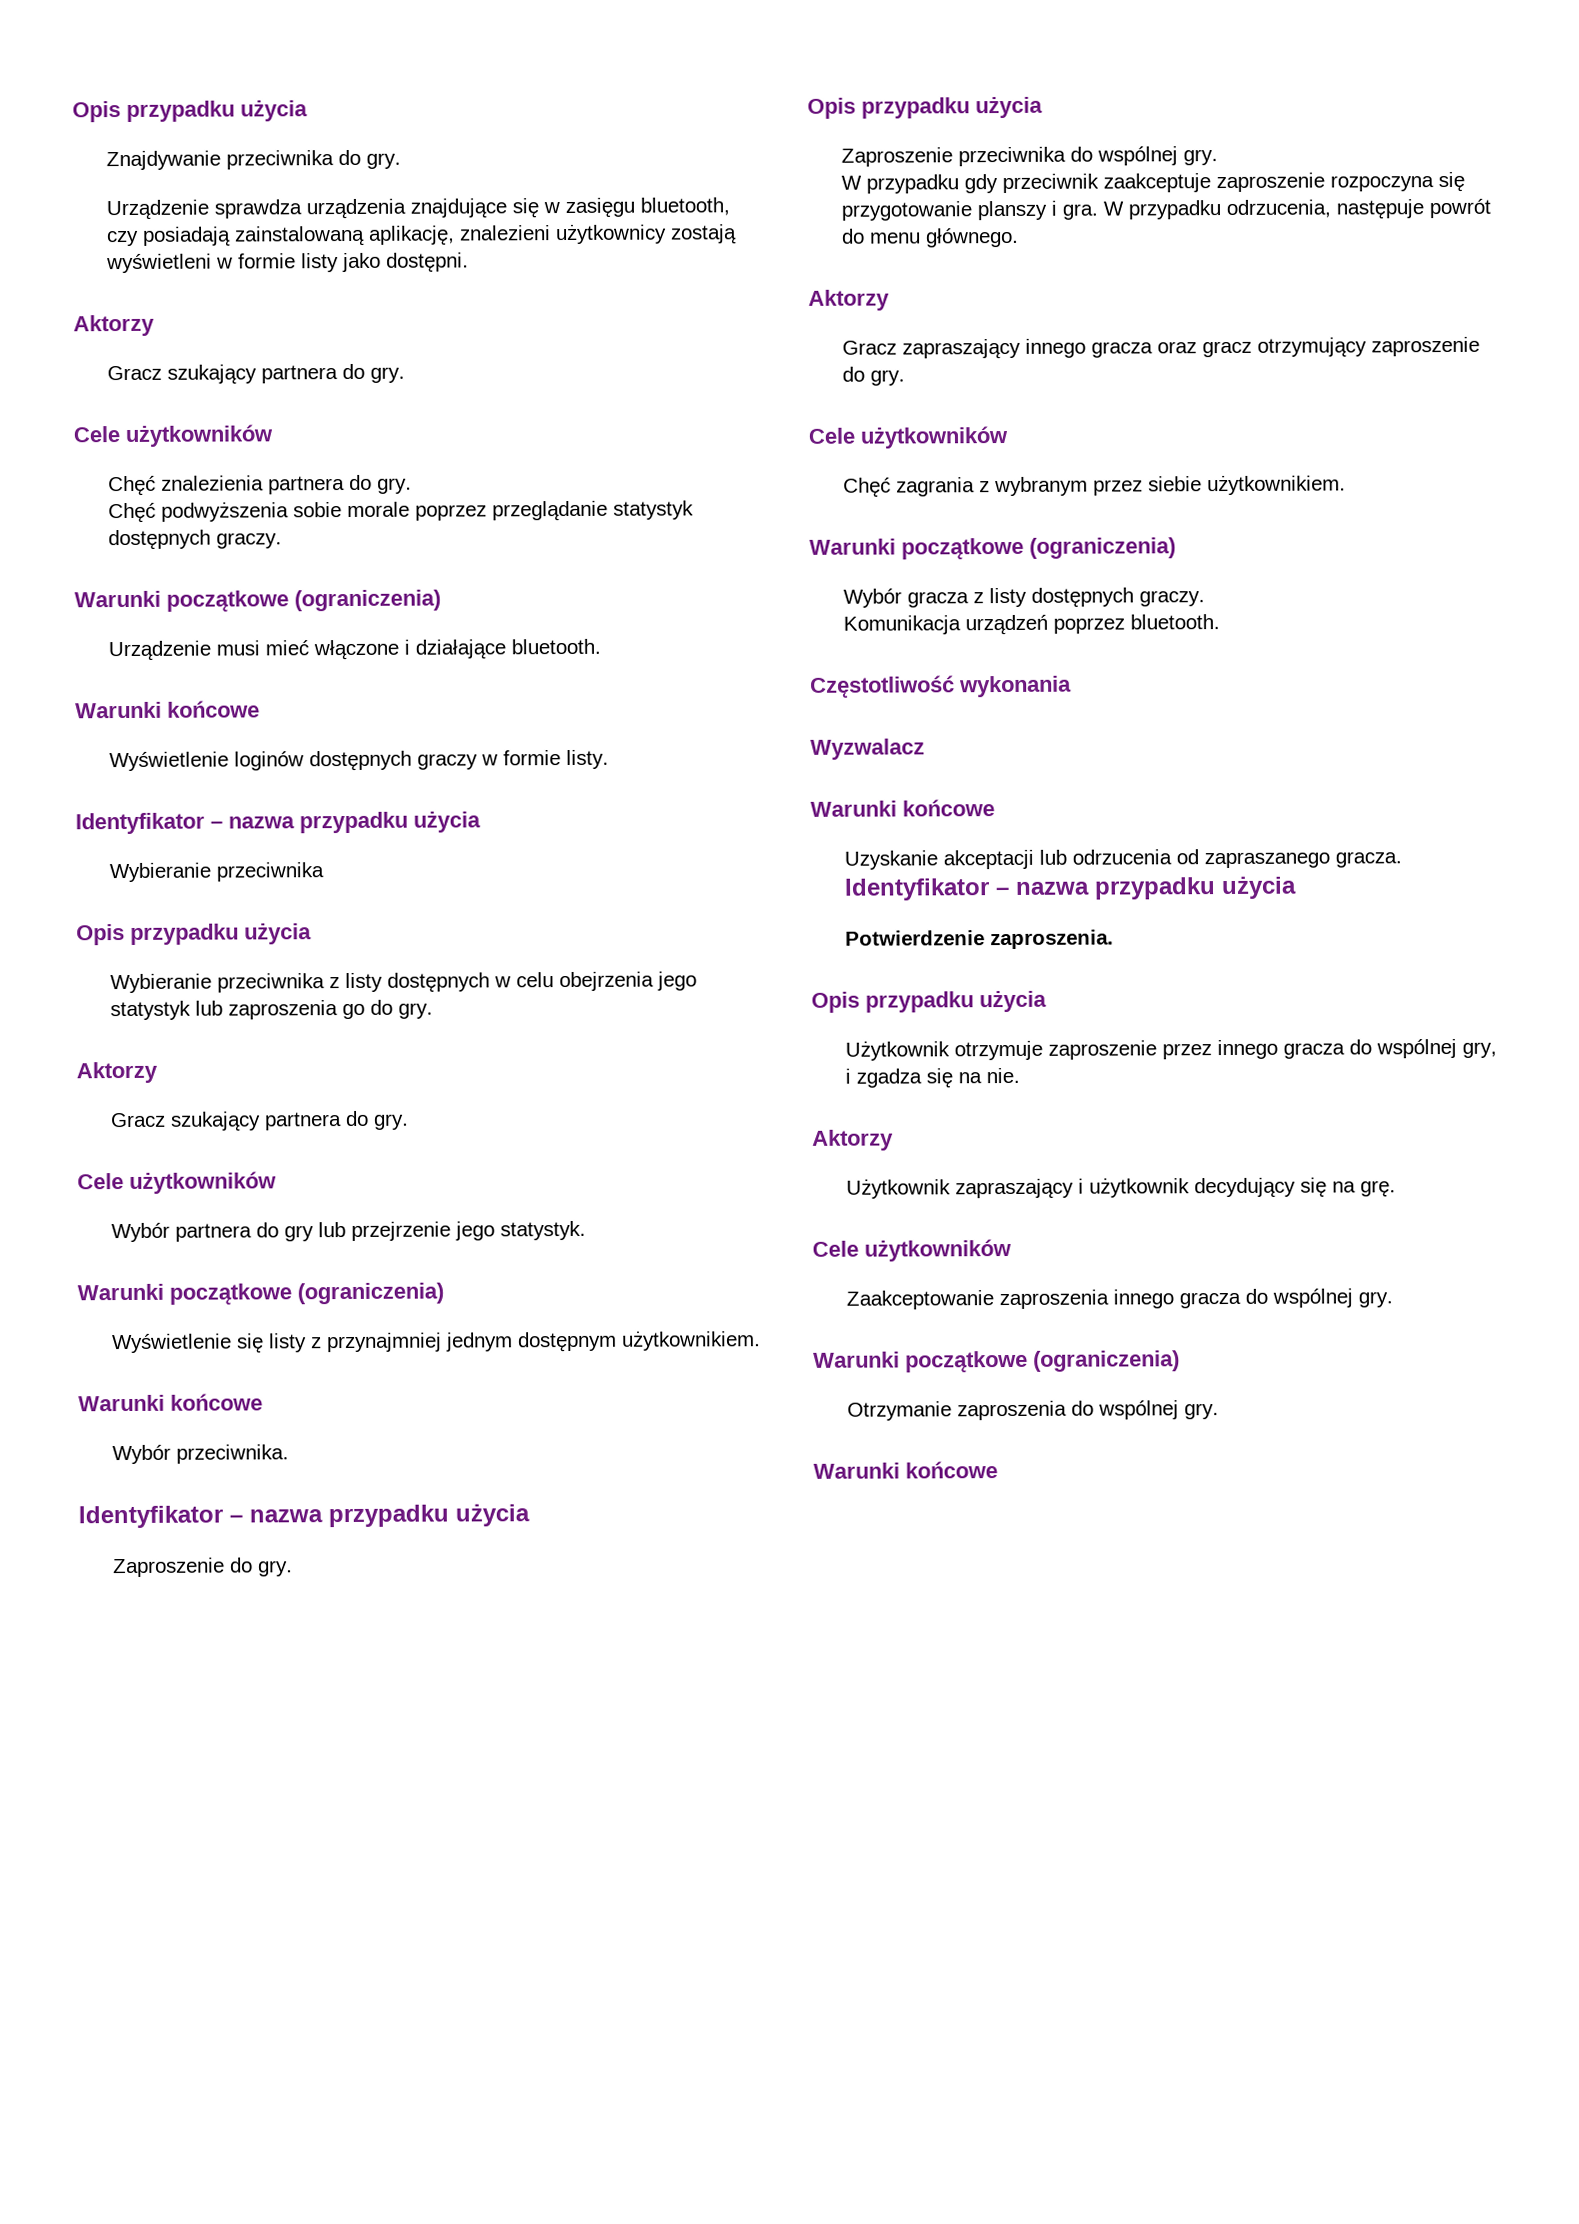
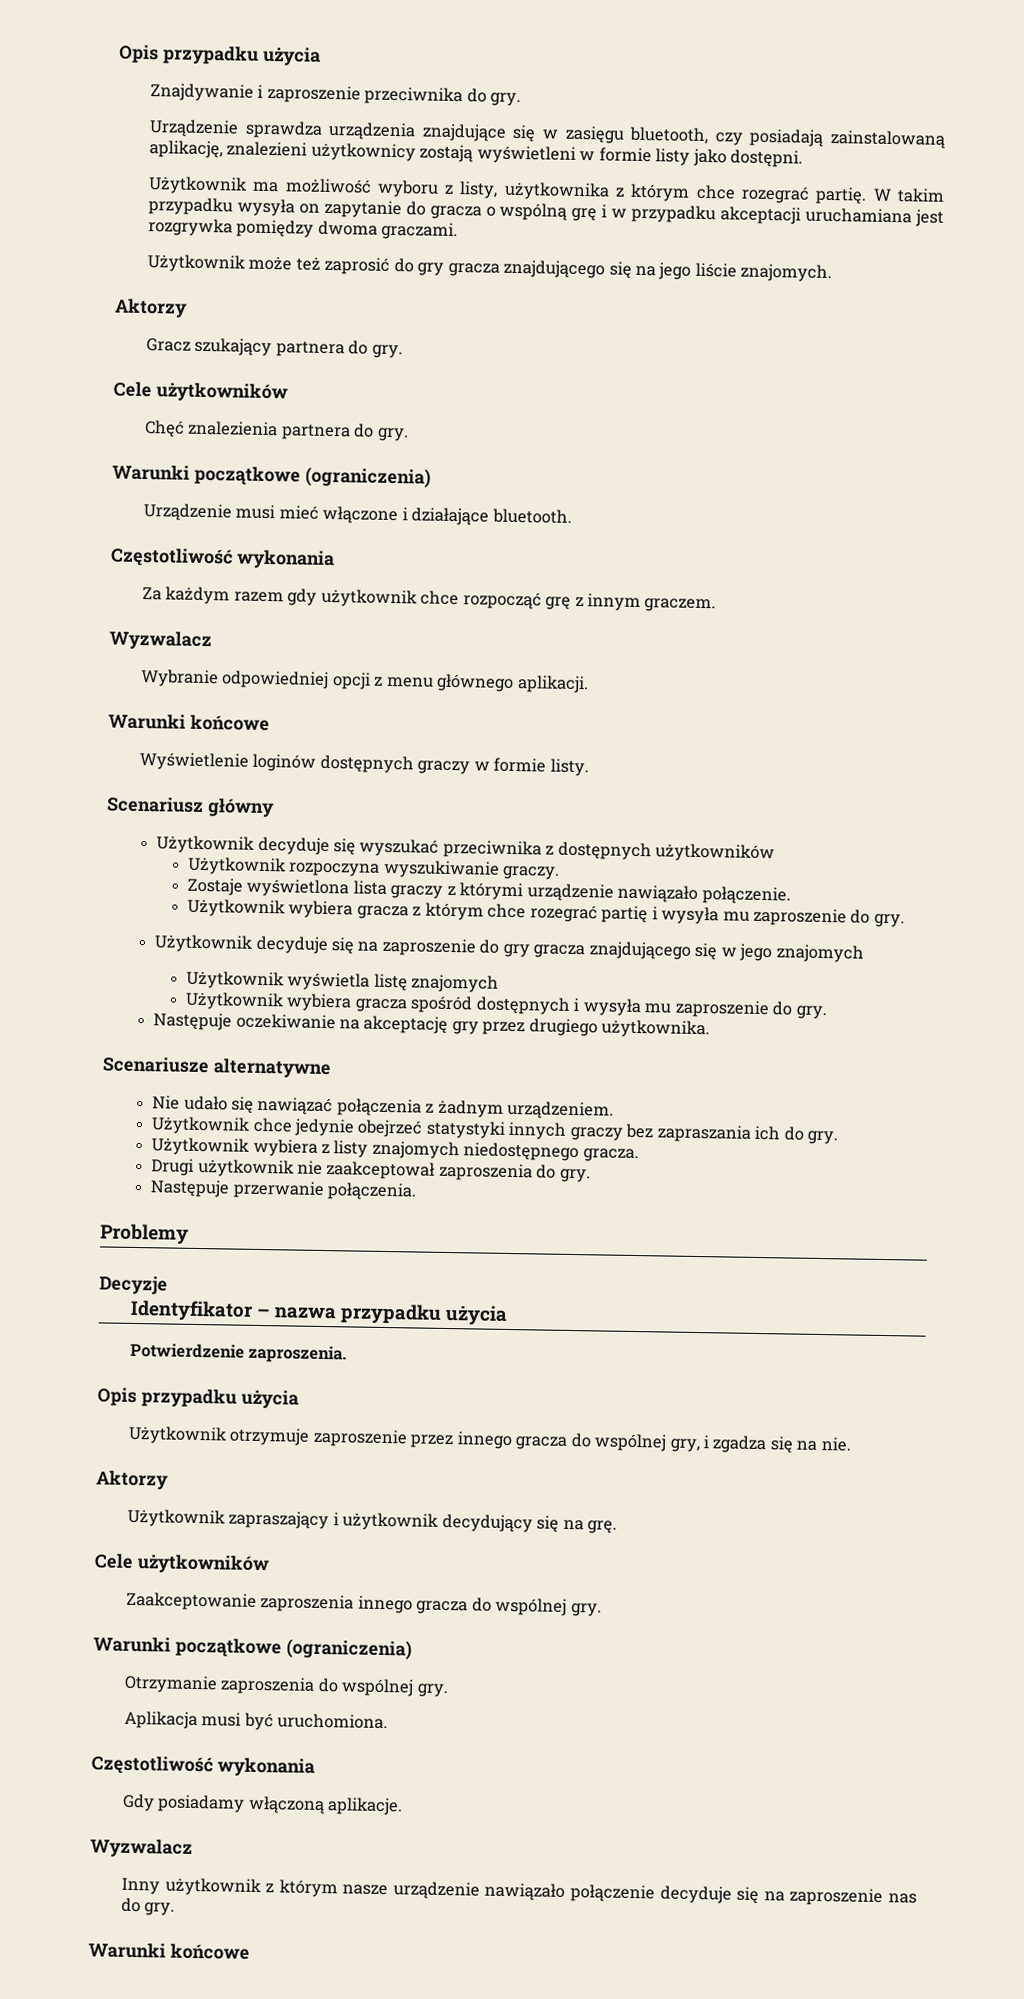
(222, 160) none -> [257,84,361,104] i zaproszenie
(470, 262) none -> [147,176,945,205] [147,197,944,227] [147,218,459,241] [146,254,833,283] // Użytkownik ma możliwość wyboru z listy, użytkownika z którym chce rozegrać partię. W takim przypadku wysyła on zapytanie do gracza o wspólną grę i w przypadku akceptacji uruchamiana jest rozgrywka pomiędzy dwoma graczami. // Użytkownik może też zaprosić do gry gracza znajdującego się na jego liście znajomych.
[108,500,695,524] [108,529,283,551] // Chęć podwyższenia sobie morale poprzez przeglądanie statystyk dostępnych graczy. -> (409, 434) none
(602, 646) none -> [110,547,335,570] [141,586,717,613] [109,630,212,651] [139,668,589,694] // Częstotliwość wykonania // Za każdym razem gdy użytkownik chce rozpocząć grę z innym graczem. // Wyzwalacz // Wybranie odpowiedniej opcji z menu głównego aplikacji.
[75,810,481,835] [109,862,325,883] [76,922,312,946] [110,971,698,994] [110,999,434,1021] [76,1061,158,1084] [110,1110,410,1132] [77,1171,277,1194] [111,1220,587,1243] [77,1282,444,1305] [112,1330,762,1354] [78,1393,263,1412] [112,1444,290,1465] [78,1503,530,1529] [113,1557,294,1578] [807,95,1043,119] [841,146,1219,167] [841,171,1466,194] [841,198,1492,221] [841,227,1020,248] [808,289,890,311] [842,336,1481,360] [842,366,906,386] [808,426,1008,449] [843,474,1347,498] [809,537,1176,560] [843,587,1206,608] [843,614,1221,636] [810,675,1072,698] [810,738,925,760] [810,799,995,817] [844,849,1403,870] Identyfikator – nazwa przypadku użycia // Wybieranie przeciwnika // Opis przypadku użycia // Wybieranie przeciwnika z listy dostępnych w celu obejrzenia jego statystyk lub zaproszenia go do gry. // Aktorzy // Gracz szukający partnera do gry. // Cele użytkowników // Wybór partnera do gry lub przejrzenie jego statystyk. // Warunki początkowe (ograniczenia) // Wyświetlenie się listy z przynajmniej jednym dostępnym użytkownikiem. // Warunki końcowe // Wybór przeciwnika. // Identyfikator – nazwa przypadku użycia // Zaproszenie do gry. // Opis przypadku użycia // Zaproszenie przeciwnika do wspólnej gry. // W przypadku gdy przeciwnik zaakceptuje zaproszenie rozpoczyna się przygotowanie planszy i gra. W przypadku odrzucenia, następuje powrót do menu głównego. // Aktorzy // Gracz zapraszający innego gracza oraz gracz otrzymujący zaproszenie do gry. // Cele użytkowników // Chęć zagrania z wybranym przez siebie użytkownikiem. // Warunki początkowe (ograniczenia) // Wybór gracza z listy dostępnych graczy. // Komunikacja urządzeń poprzez bluetooth. // Częstotliwość wykonania // Wyzwalacz // Warunki końcowe // Uzyskanie akceptacji lub odrzucenia od zapraszanego gracza. -> [106,796,275,818] [156,835,776,863] [186,856,561,880] [186,877,791,905] [186,898,905,928] [154,934,864,963] [185,970,500,993] [184,991,827,1020] [153,1012,711,1039] [102,1056,332,1079] [152,1095,615,1120] [151,1116,839,1145] [151,1137,639,1163] [151,1158,591,1183] [150,1179,417,1201] [100,1223,189,1245] [99,1275,168,1295] Scenariusz główny // Użytkownik decyduje się wyszukać przeciwnika z dostępnych użytkowników // Użytkownik rozpoczyna wyszukiwanie graczy. // Zostaje wyświetlona lista graczy z którymi urządzenie nawiązało połączenie. // Użytkownik wybiera gracza z którym chce rozegrać partię i wysyła mu zaproszenie do gry. // Użytkownik decyduje się na zaproszenie do gry gracza znajdującego się w jego znajomych // Użytkownik wyświetla listę znajomych // Użytkownik wybiera gracza spośród dostępnych i wysyła mu zaproszenie do gry. // Następuje oczekiwanie na akceptację gry przez drugiego użytkownika. // Scenariusze alternatywne // Nie udało się nawiązać połączenia z żadnym urządzeniem. // Użytkownik chce jedynie obejrzeć statystyki innych graczy bez zapraszania ich do gry. // Użytkownik wybiera z listy znajomych niedostępnego gracza. // Drugi użytkownik nie zaakceptował zaproszenia do gry. // Następuje przerwanie połączenia. // Problemy // Decyzje
(1220, 1411) none -> [123,1710,389,1731] [91,1755,315,1777] [121,1793,404,1816] [90,1838,193,1858] [120,1877,917,1907] [120,1897,176,1916] // Aplikacja musi być uruchomiona. // Częstotliwość wykonania // Gdy posiadamy włączoną aplikacje. // Wyzwalacz // Inny użytkownik z którym nasze urządzenie nawiązało połączenie decyduje się na zaproszenie nas do gry.

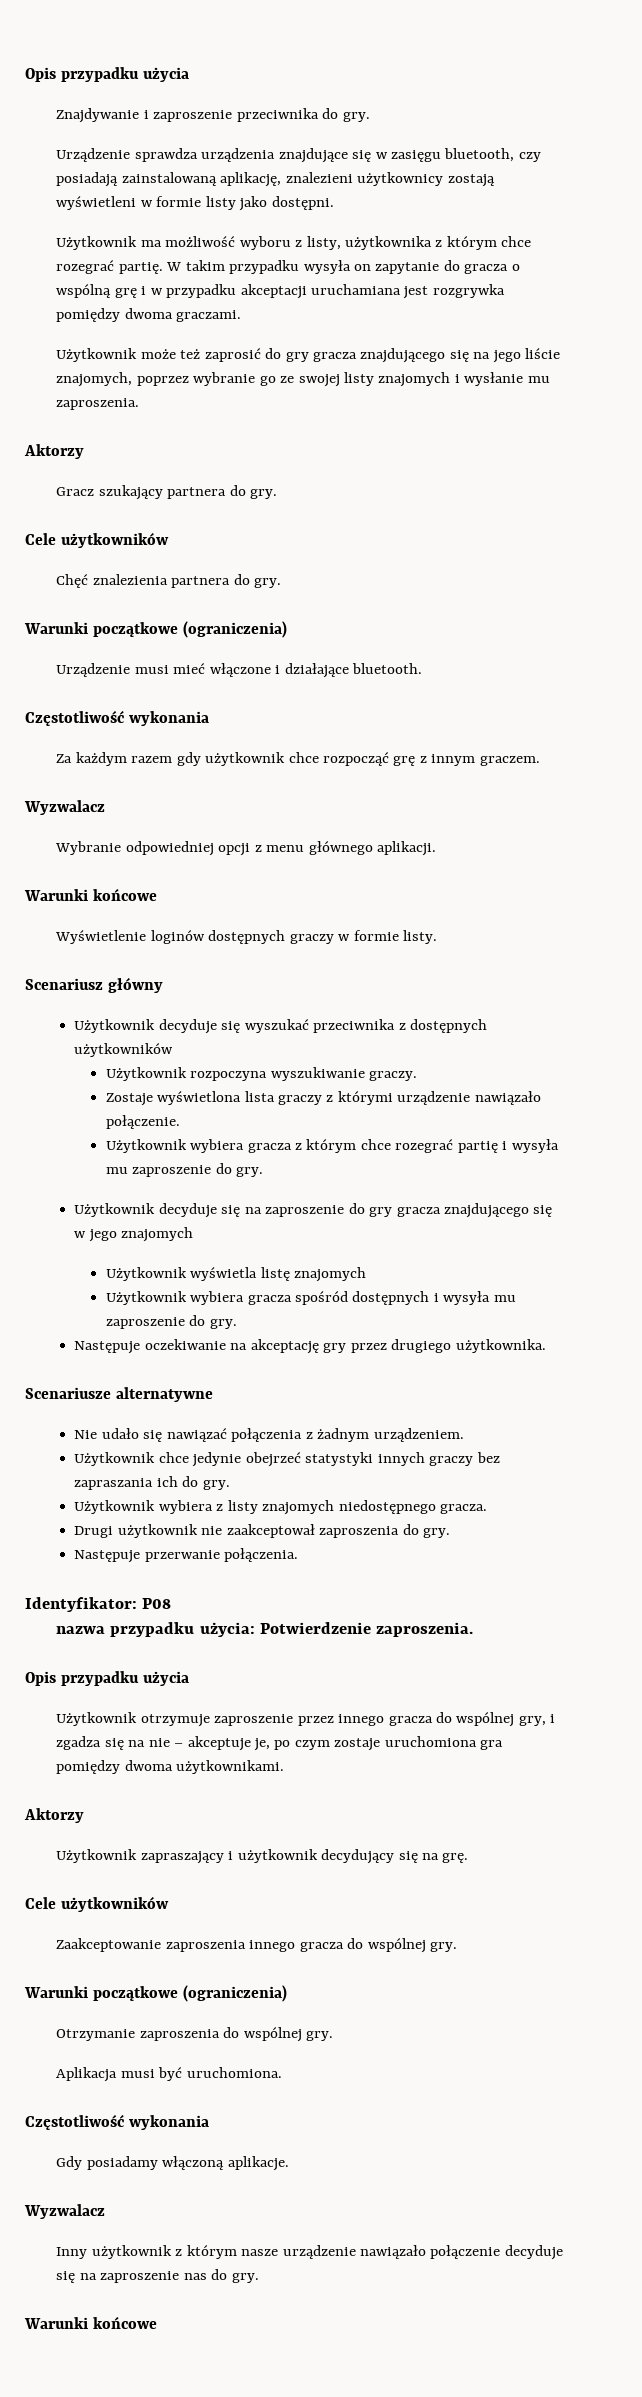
[740,263,833,283] znajomych. -> [56,372,550,387] [56,398,140,410] znajomych, poprzez wybranie go ze swojej listy znajomych i wysłanie mu zaproszenia.
[100,1223,189,1245] [99,1275,168,1295] [129,1299,271,1322] Problemy // Decyzje // Identyfikator – -> [25,1597,172,1612] Identyfikator: P08 //
[445,1304,509,1326] użycia // -> [199,1622,255,1637] użycia:
[820,1437,852,1452] nie. -> [148,1736,504,1751] [56,1760,285,1774] nie – akceptuje je, po czym zostaje uruchomiona gra pomiędzy dwoma użytkownikami.

